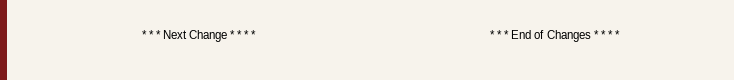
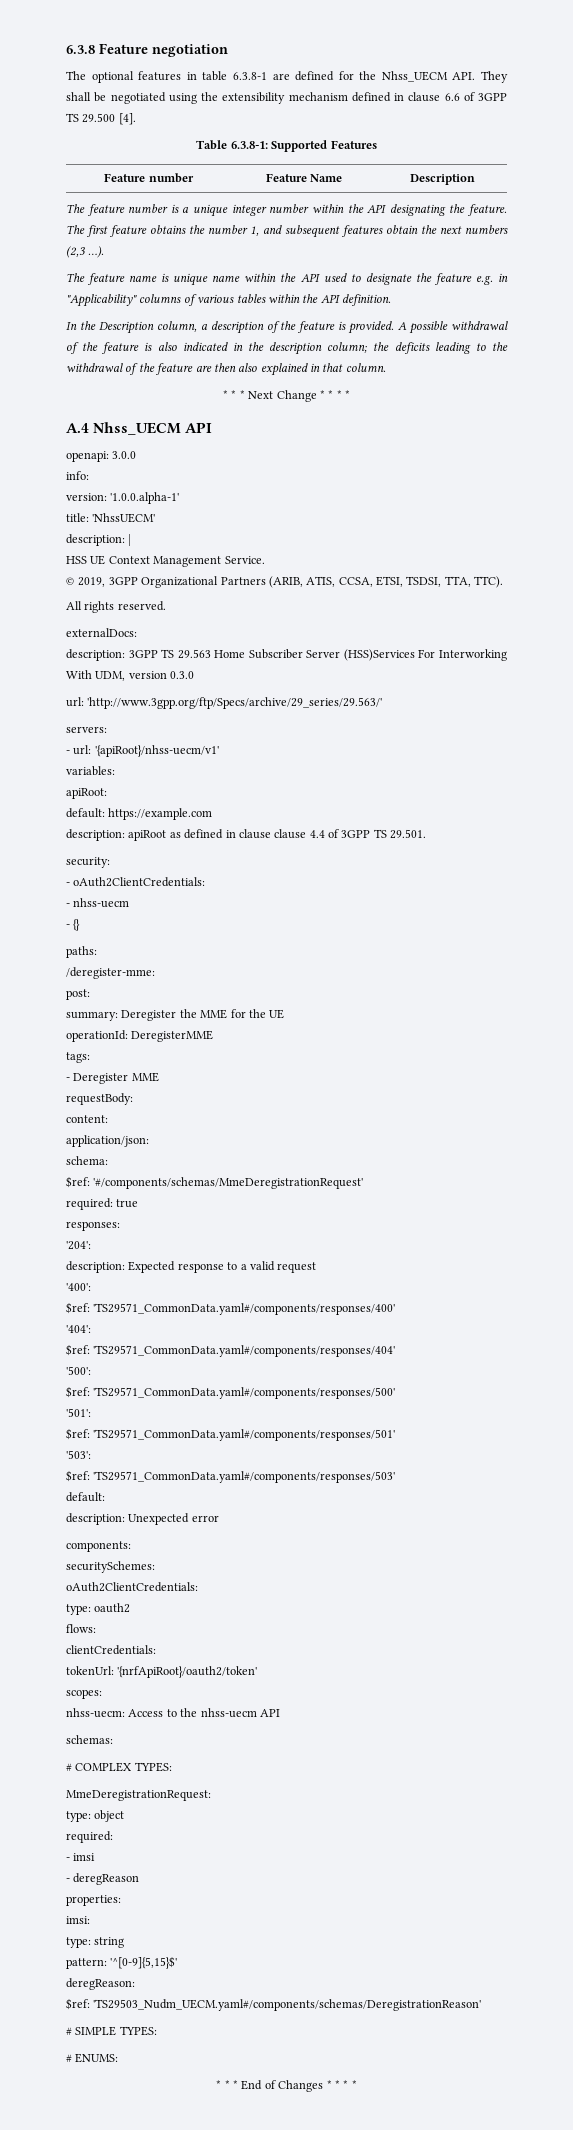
(141, 34) none -> [66,43,228,57] [66,71,508,83] [66,92,507,104] [66,113,136,125] [196,140,377,152] [104,173,194,183] [265,173,343,182] [409,174,475,185] [66,204,508,217] [66,225,508,238] [66,246,105,258] [66,273,508,286] [66,294,391,307] [66,321,508,334] [66,342,509,355] [66,363,386,376] 6.3.8 Feature negotiation // The optional features in table 6.3.8-1 are defined for the Nhss_UECM API. They shall be negotiated using the extensibility mechanism defined in clause 6.6 of 3GPP TS 29.500 [4]. // Table 6.3.8-1: Supported Features // Feature number | Feature Name | Description // The feature number is a unique integer number within the API designating the feature. The first feature obtains the number 1, and subsequent features obtain the next numbers (2,3 …). // The feature name is unique name within the API used to designate the feature e.g. in "Applicability" columns of various tables within the API definition. // In the Description column, a description of the feature is provided. A possible withdrawal of the feature is also indicated in the description column; the deficits leading to the withdrawal of the feature are then also explained in that column. //
(257, 34) none -> [66,422,213,435] [66,451,137,462] [66,471,89,480] [66,492,180,504] [66,513,156,523] [66,534,132,546] [66,555,265,567] [66,576,504,588] [66,601,166,613] [66,628,137,637] [66,649,507,661] [66,670,195,681] [66,697,383,709] [66,726,107,733] [66,745,219,757] [66,766,115,776] [66,788,107,799] [66,808,213,820] [66,829,427,841] [66,857,110,868] [66,877,206,887] [66,898,130,908] [66,919,81,931] [66,946,97,958] [66,967,155,979] [66,989,90,1000] [66,1009,285,1021] [66,1030,214,1042] [66,1052,90,1063] [66,1072,159,1084] [66,1093,133,1105] [66,1115,108,1123] [66,1135,149,1147] [66,1156,108,1165] [66,1176,364,1189] [66,1198,139,1210] [66,1221,120,1231] [66,1241,91,1250] [66,1261,317,1273] [66,1283,91,1291] [66,1302,396,1315] [66,1325,91,1333] [66,1344,396,1357] [66,1366,91,1375] [66,1386,396,1399] [66,1408,91,1417] [66,1428,396,1441] [66,1450,91,1459] [66,1470,396,1483] [66,1492,105,1502] [66,1513,219,1525] [66,1541,131,1552] [66,1561,155,1573] [66,1582,198,1592] [66,1603,131,1615] [66,1624,96,1633] [66,1645,156,1655] [66,1666,258,1678] [66,1689,102,1699] [66,1708,280,1718] [66,1735,113,1744] [66,1762,172,1772] [66,1790,211,1801] [66,1810,125,1822] [66,1831,113,1843] [66,1853,96,1861] [66,1873,140,1885] [66,1895,121,1906] [66,1916,90,1924] [66,1937,125,1948] [66,1956,178,1969] [66,1978,135,1990] [66,1998,482,2011] [66,2026,157,2036] [66,2053,119,2063] // A.4 Nhss_UECM API // openapi: 3.0.0 // info: // version: '1.0.0.alpha-1' // title: 'NhssUECM' // description: | // HSS UE Context Management Service. // © 2019, 3GPP Organizational Partners (ARIB, ATIS, CCSA, ETSI, TSDSI, TTA, TTC). // All rights reserved. // externalDocs: // description: 3GPP TS 29.563 Home Subscriber Server (HSS)Services For Interworking With UDM, version 0.3.0 // url: 'http://www.3gpp.org/ftp/Specs/archive/29_series/29.563/' // servers: // - url: '{apiRoot}/nhss-uecm/v1' // variables: // apiRoot: // default: https://example.com // description: apiRoot as defined in clause clause 4.4 of 3GPP TS 29.501. // security: // - oAuth2ClientCredentials: // - nhss-uecm // - {} // paths: // /deregister-mme: // post: // summary: Deregister the MME for the UE // operationId: DeregisterMME // tags: // - Deregister MME // requestBody: // content: // application/json: // schema: // $ref: '#/components/schemas/MmeDeregistrationRequest' // required: true // responses: // '204': // description: Expected response to a valid request // '400': // $ref: 'TS29571_CommonData.yaml#/components/responses/400' // '404': // $ref: 'TS29571_CommonData.yaml#/components/responses/404' // '500': // $ref: 'TS29571_CommonData.yaml#/components/responses/500' // '501': // $ref: 'TS29571_CommonData.yaml#/components/responses/501' // '503': // $ref: 'TS29571_CommonData.yaml#/components/responses/503' // default: // description: Unexpected error // components: // securitySchemes: // oAuth2ClientCredentials: // type: oauth2 // flows: // clientCredentials: // tokenUrl: '{nrfApiRoot}/oauth2/token' // scopes: // nhss-uecm: Access to the nhss-uecm API // schemas: // # COMPLEX TYPES: // MmeDeregistrationRequest: // type: object // required: // - imsi // - deregReason // properties: // imsi: // type: string // pattern: '^[0-9]{5,15}$' // deregReason: // $ref: 'TS29503_Nudm_UECM.yaml#/components/schemas/DeregistrationReason' // # SIMPLE TYPES: // # ENUMS:

